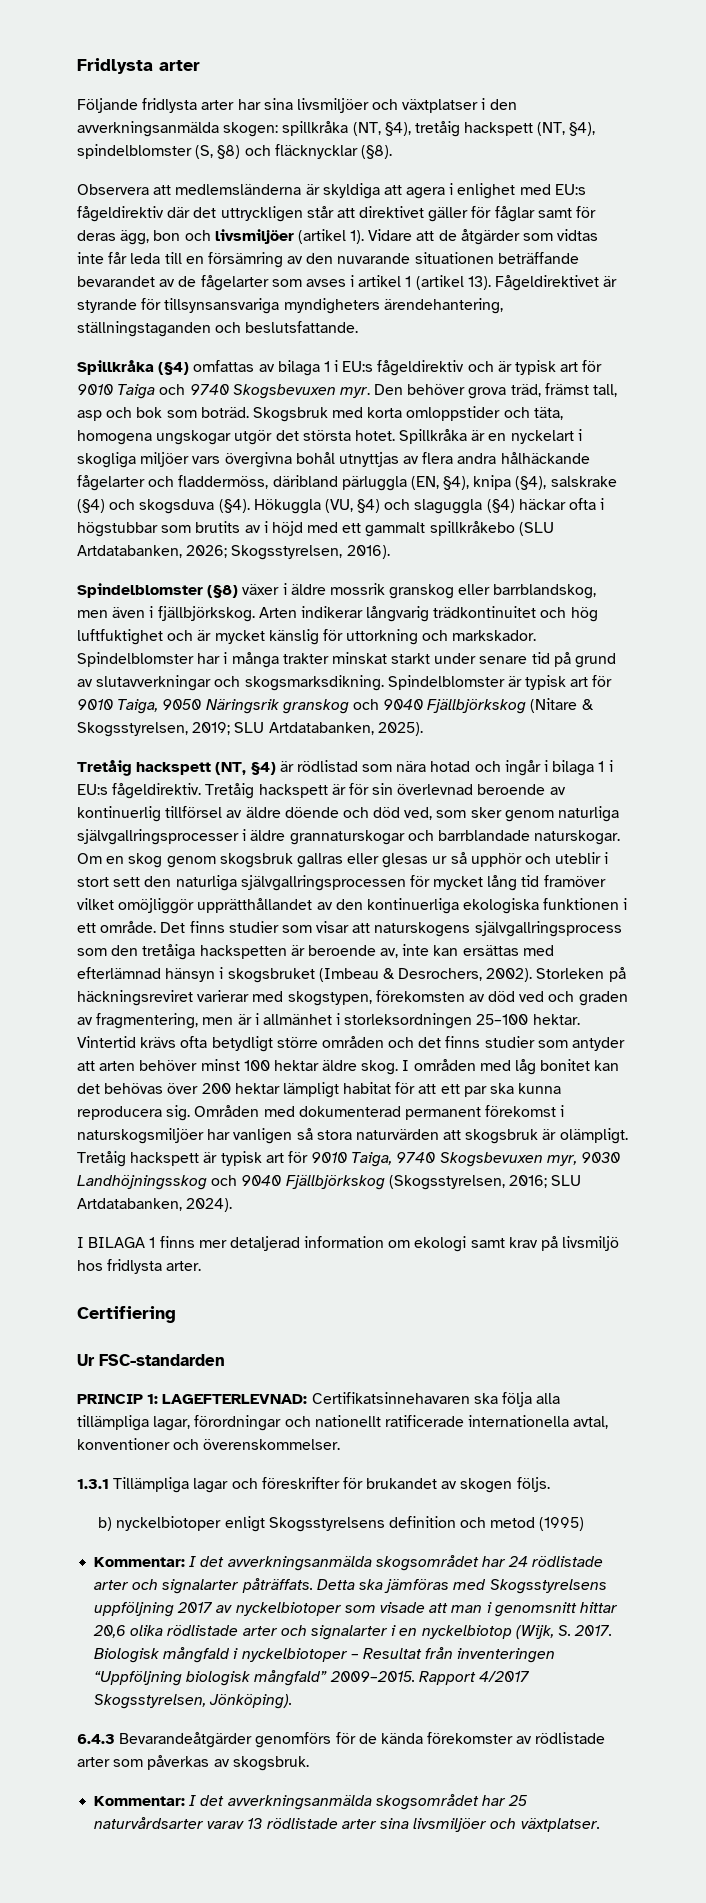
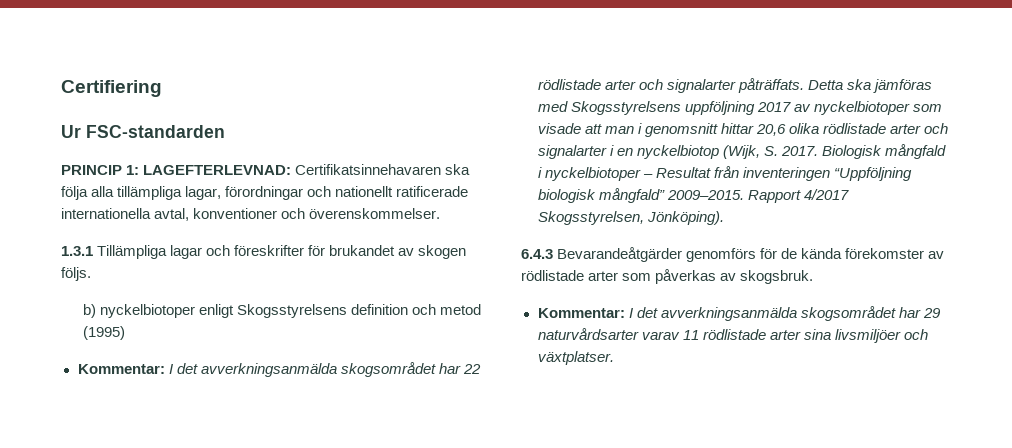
[77,58,200,74] [77,98,517,113] [77,121,596,137] [77,144,392,159] [77,183,586,199] [77,206,597,222] [77,229,599,245] [77,252,579,268] [77,275,618,291] [77,298,503,314] [77,321,359,337] [77,360,603,376] [77,383,618,399] [77,406,563,422] [77,429,582,445] [77,452,590,468] [77,475,617,491] [77,498,605,514] [77,521,554,537] [77,545,390,560] [77,583,597,599] [77,606,598,622] [77,629,537,645] [77,652,617,668] [77,675,613,691] [77,698,594,714] [77,722,423,737] [77,760,613,776] [77,783,566,799] [77,806,620,822] [77,829,621,845] [77,852,609,868] [77,875,606,891] [77,898,628,914] [77,921,622,937] [77,944,554,960] [77,967,626,983] [77,990,628,1006] [77,1013,580,1029] [77,1036,626,1052] [77,1059,620,1075] [77,1082,562,1098] [77,1105,565,1121] [77,1128,628,1144] [77,1151,621,1167] [77,1175,582,1190] [77,1198,233,1212] [77,1236,620,1252] [77,1259,202,1274] Fridlysta arter // Följande fridlysta arter har sina livsmiljöer och växtplatser i den avverkningsanmälda skogen: spillkråka (NT, §4), tretåig hackspett (NT, §4), spindelblomster (S, §8) och fläcknycklar (§8). // Observera att medlemsländerna är skyldiga att agera i enlighet med EU:s fågeldirektiv där det uttryckligen står att direktivet gäller för fåglar samt för deras ägg, bon och livsmiljöer (artikel 1). Vidare att de åtgärder som vidtas inte får leda till en försämring av den nuvarande situationen beträffande bevarandet av de fågelarter som avses i artikel 1 (artikel 13). Fågeldirektivet är styrande för tillsynsansvariga myndigheters ärendehantering, ställningstaganden och beslutsfattande. // Spillkråka (§4) omfattas av bilaga 1 i EU:s fågeldirektiv och är typisk art för 9010 Taiga och 9740 Skogsbevuxen myr. Den behöver grova träd, främst tall, asp och bok som boträd. Skogsbruk med korta omloppstider och täta, homogena ungskogar utgör det största hotet. Spillkråka är en nyckelart i skogliga miljöer vars övergivna bohål utnyttjas av flera andra hålhäckande fågelarter och fladdermöss, däribland pärluggla (EN, §4), knipa (§4), salskrake (§4) och skogsduva (§4). Hökuggla (VU, §4) och slaguggla (§4) häckar ofta i högstubbar som brutits av i höjd med ett gammalt spillkråkebo (SLU Artdatabanken, 2026; Skogsstyrelsen, 2016). // Spindelblomster (§8) växer i äldre mossrik granskog eller barrblandskog, men även i fjällbjörkskog. Arten indikerar långvarig trädkontinuitet och hög luftfuktighet och är mycket känslig för uttorkning och markskador. Spindelblomster har i många trakter minskat starkt under senare tid på grund av slutavverkningar och skogsmarksdikning. Spindelblomster är typisk art för 9010 Taiga, 9050 Näringsrik granskog och 9040 Fjällbjörkskog (Nitare & Skogsstyrelsen, 2019; SLU Artdatabanken, 2025). // Tretåig hackspett (NT, §4) är rödlistad som nära hotad och ingår i bilaga 1 i EU:s fågeldirektiv. Tretåig hackspett är för sin överlevnad beroende av kontinuerlig tillförsel av äldre döende och död ved, som sker genom naturliga självgallringsprocesser i äldre grannaturskogar och barrblandade naturskogar. Om en skog genom skogsbruk gallras eller glesas ur så upphör och uteblir i stort sett den naturliga självgallringsprocessen för mycket lång tid framöver vilket omöjliggör upprätthållandet av den kontinuerliga ekologiska funktionen i ett område. Det finns studier som visar att naturskogens självgallringsprocess som den tretåiga hackspetten är beroende av, inte kan ersättas med efterlämnad hänsyn i skogsbruket (Imbeau & Desrochers, 2002). Storleken på häckningsreviret varierar med skogstypen, förekomsten av död ved och graden av fragmentering, men är i allmänhet i storleksordningen 25–100 hektar. Vintertid krävs ofta betydligt större områden och det finns studier som antyder att arten behöver minst 100 hektar äldre skog. I områden med låg bonitet kan det behövas över 200 hektar lämpligt habitat för att ett par ska kunna reproducera sig. Områden med dokumenterad permanent förekomst i naturskogsmiljöer har vanligen så stora naturvärden att skogsbruk är olämpligt. Tretåig hackspett är typisk art för 9010 Taiga, 9740 Skogsbevuxen myr, 9030 Landhöjningsskog och 9040 Fjällbjörkskog (Skogsstyrelsen, 2016; SLU Artdatabanken, 2024). // I BILAGA 1 finns mer detaljerad information om ekologi samt krav på livsmiljö hos fridlysta arter. // -> (61, 88) none
[508,1556,529,1567] 24 -> [462,364,481,374] 22
[508,1795,528,1806] 25 -> [922,308,941,318] 29
[247,1818,263,1829] 13 -> [682,330,699,340] 11

